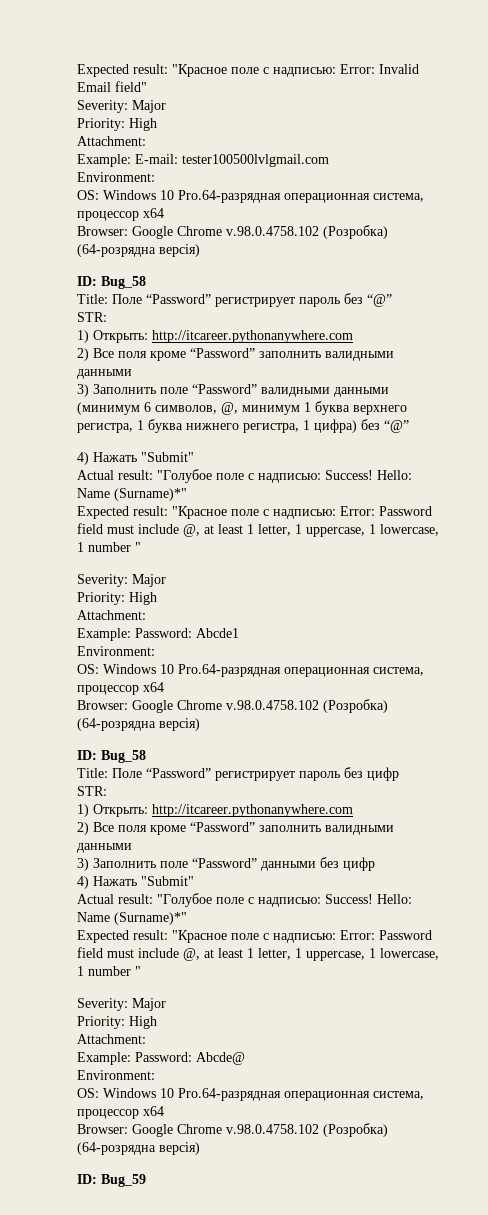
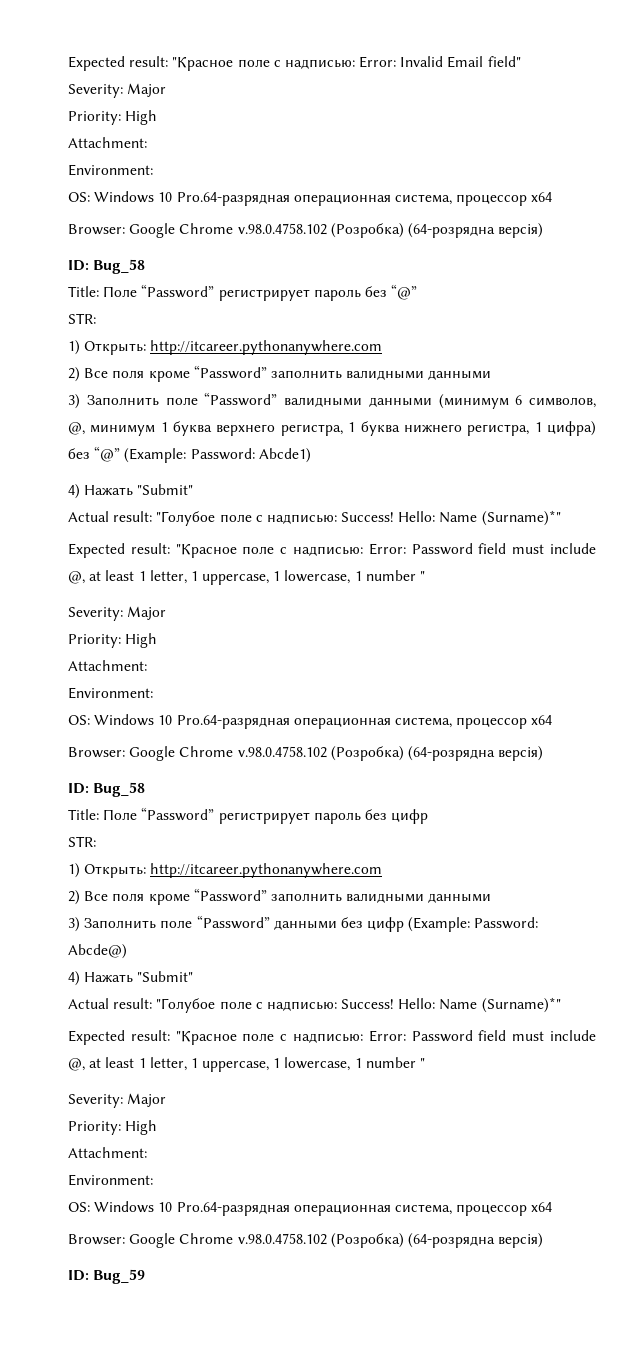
[77,154,329,167] // Example: E-mail: tester100500lvlgmail.com -> (147, 142) none
(409, 426) none -> [124,448,311,463] (Example: Password: Abcde1)
[77,628,239,641] // Example: Password: Abcde1 -> (147, 665) none
(375, 864) none -> [408,917,539,932] [68,944,127,959] (Example: Password: Abcde@)
[77,1052,245,1065] // Example: Password: Abcde@ -> (147, 1152) none

